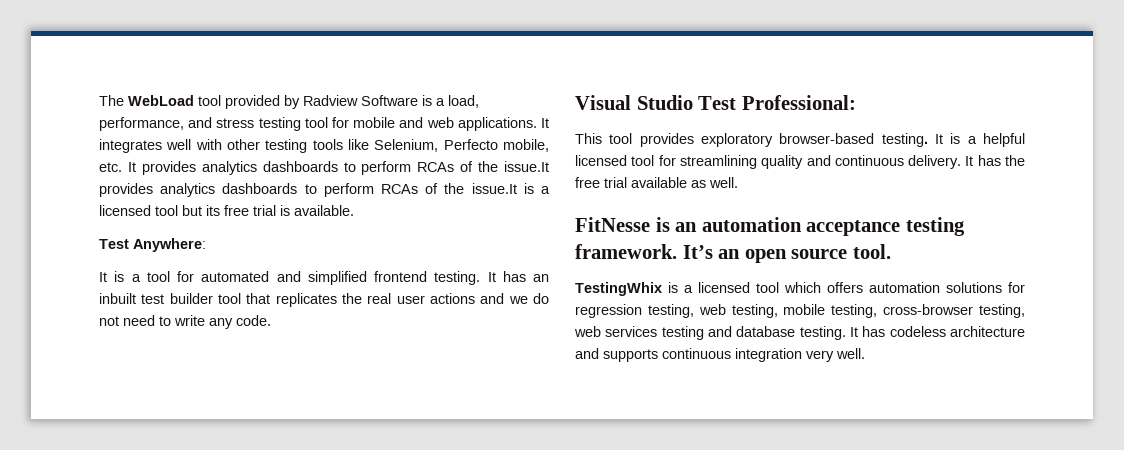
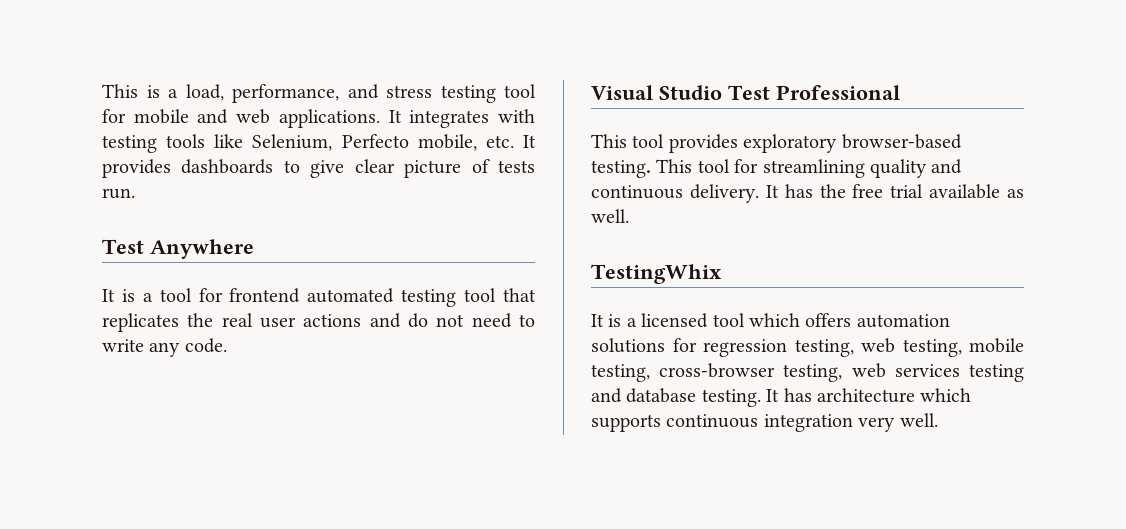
[99,95,418,109] The WebLoad tool provided by Radview Software -> [102,84,138,98] This
[166,139,260,150] well with other -> [498,109,535,123] with
[201,161,549,175] [99,183,550,197] [99,205,354,216] [99,238,206,252] analytics dashboards to perform RCAs of the issue.It provides analytics dashboards to perform RCAs of the issue.It is a licensed tool but its free trial is available. // Test Anywhere: -> [181,159,535,178] [102,188,135,199] [102,239,254,259] dashboards to give clear picture of tests run. // Test Anywhere
[201,271,549,285] [99,293,213,304] automated and simplified frontend testing. It has an inbuilt test builder -> [229,288,457,307] frontend automated testing
[508,296,528,304] we -> (401, 320) none
[741,95,856,110] Professional: -> [776,85,900,100] Professional
[935,133,1025,147] [575,155,627,166] It is a helpful licensed -> [656,159,693,173] This
[575,217,965,236] [575,244,891,263] [575,282,662,296] FitNesse is an automation acceptance testing framework. It’s an open source tool. // TestingWhix -> [591,264,722,284] [591,314,604,327] TestingWhix // It
[889,326,1025,337] [575,348,599,359] codeless architecture and -> [817,388,972,403] architecture which

